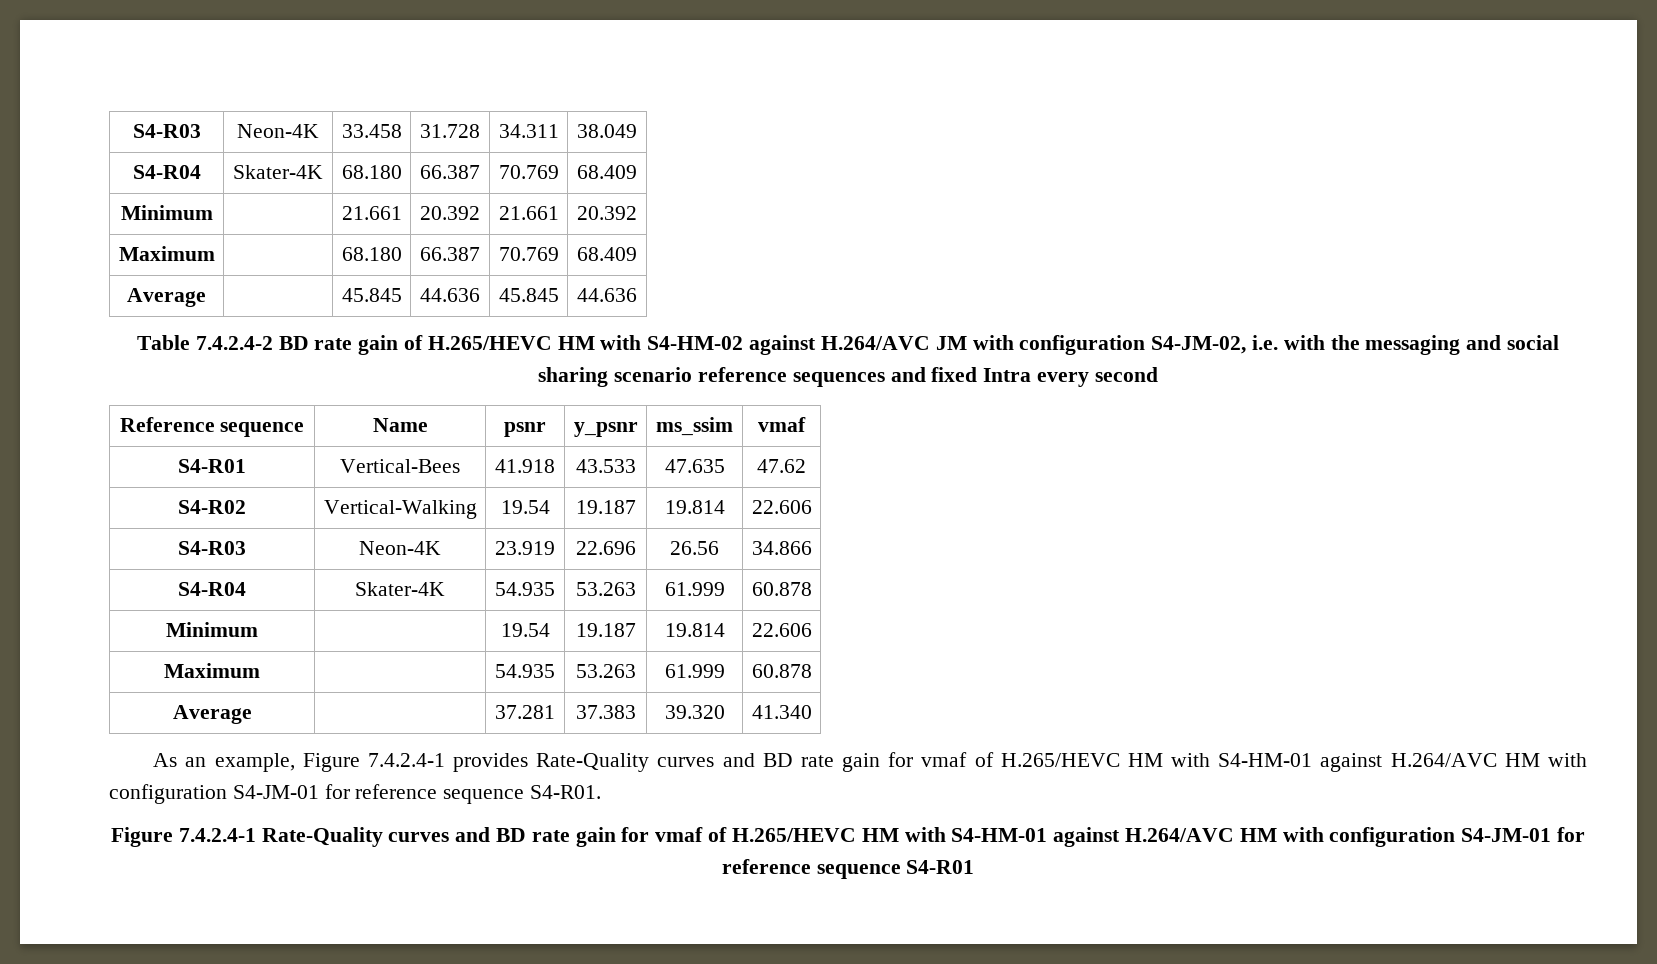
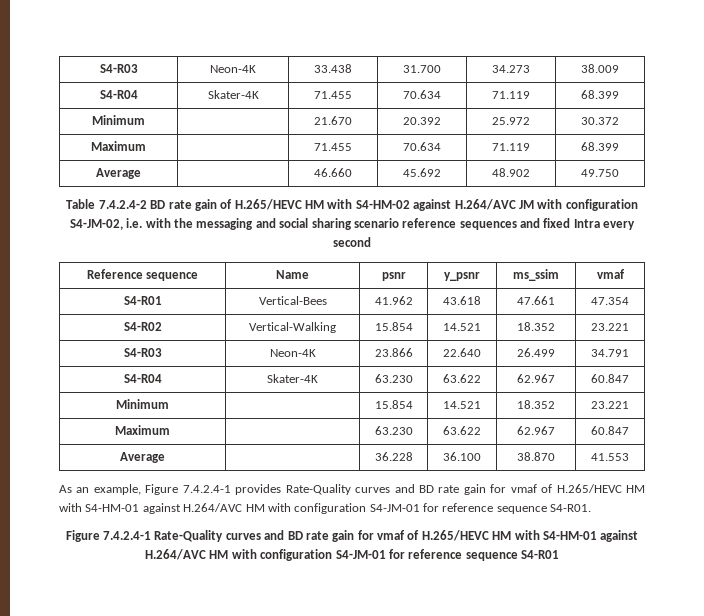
[132,124,201,138] [237,124,319,138] [341,124,402,138] [420,124,480,138] [498,124,559,138] [577,124,637,138] [132,165,201,179] [233,165,323,179] [341,165,402,179] [420,165,480,179] [498,165,559,179] [577,165,637,179] [120,205,213,220] [341,206,402,220] S4-R03 | Neon-4K | 33.458 | 31.728 | 34.311 | 38.049 // S4-R04 | Skater-4K | 68.180 | 66.387 | 70.769 | 68.409 // Minimum | | 21.661 -> [99,64,138,73] [210,65,256,73] [314,64,352,73] [403,65,441,73] [492,65,530,73] [581,64,619,73] [99,90,138,99] [207,90,259,99] [314,91,352,99] [403,90,441,99] [492,91,530,99] [581,90,619,99] [92,115,145,125] [314,116,352,125] S4-R03 | Neon-4K | 33.438 | 31.700 | 34.273 | 38.009 // S4-R04 | Skater-4K | 71.455 | 70.634 | 71.119 | 68.399 // Minimum | | 21.670
[498,206,559,220] [577,206,637,220] [118,246,215,261] [341,247,402,261] [420,247,480,261] [498,247,559,261] [577,247,637,261] [127,288,206,307] [341,288,402,302] [420,288,480,302] [498,288,559,302] [577,288,637,302] 21.661 | 20.392 // Maximum | | 68.180 | 66.387 | 70.769 | 68.409 // Average | | 45.845 | 44.636 | 45.845 | 44.636 -> [492,117,530,125] [581,117,619,125] [91,141,146,151] [314,143,352,151] [403,142,441,151] [492,143,530,151] [581,142,619,151] [96,168,141,179] [314,168,352,177] [403,168,441,177] [492,168,530,177] [581,169,619,177] 25.972 | 30.372 // Maximum | | 71.455 | 70.634 | 71.119 | 68.399 // Average | | 46.660 | 45.692 | 48.902 | 49.750
[495,459,555,473] [575,459,636,473] [664,459,725,473] [757,459,806,473] [178,500,246,514] [323,500,477,519] [500,500,550,514] [575,500,636,514] [664,500,725,514] [751,500,812,514] [178,541,246,555] [359,541,441,555] [495,541,555,555] [575,541,636,555] [670,541,719,555] [751,541,812,555] [178,582,246,596] [355,582,445,596] [495,582,555,596] [575,582,636,596] [664,582,725,596] [751,582,812,596] [166,622,258,637] [500,623,550,637] [575,623,636,637] [664,623,725,637] [751,623,812,637] [164,663,260,678] [495,664,555,678] [575,664,636,678] [664,664,725,678] [751,664,812,678] [172,705,252,724] [495,705,555,719] [575,705,636,719] [664,705,725,719] [751,705,812,719] 41.918 | 43.533 | 47.635 | 47.62 // S4-R02 | Vertical-Walking | 19.54 | 19.187 | 19.814 | 22.606 // S4-R03 | Neon-4K | 23.919 | 22.696 | 26.56 | 34.866 // S4-R04 | Skater-4K | 54.935 | 53.263 | 61.999 | 60.878 // Minimum | | 19.54 | 19.187 | 19.814 | 22.606 // Maximum | | 54.935 | 53.263 | 61.999 | 60.878 // Average | | 37.281 | 37.383 | 39.320 | 41.340 -> [374,296,413,305] [443,296,481,305] [517,296,555,305] [591,297,629,305] [123,322,162,331] [249,322,336,333] [374,322,413,331] [443,323,481,331] [517,322,555,331] [591,323,629,331] [123,348,162,357] [269,349,316,357] [374,348,413,357] [443,348,481,357] [517,348,555,357] [591,349,629,357] [123,374,162,383] [267,374,318,383] [374,374,413,383] [443,374,481,383] [517,374,555,383] [591,374,629,383] [116,399,169,409] [374,400,413,409] [443,401,481,409] [517,400,555,409] [591,401,629,409] [115,425,170,435] [374,426,413,435] [443,426,481,435] [517,426,555,435] [591,426,629,435] [120,452,165,463] [374,452,413,461] [443,452,481,461] [517,452,555,461] [591,453,629,461] 41.962 | 43.618 | 47.661 | 47.354 // S4-R02 | Vertical-Walking | 15.854 | 14.521 | 18.352 | 23.221 // S4-R03 | Neon-4K | 23.866 | 22.640 | 26.499 | 34.791 // S4-R04 | Skater-4K | 63.230 | 63.622 | 62.967 | 60.847 // Minimum | | 15.854 | 14.521 | 18.352 | 23.221 // Maximum | | 63.230 | 63.622 | 62.967 | 60.847 // Average | | 36.228 | 36.100 | 38.870 | 41.553

